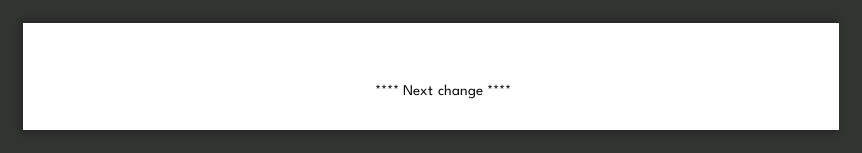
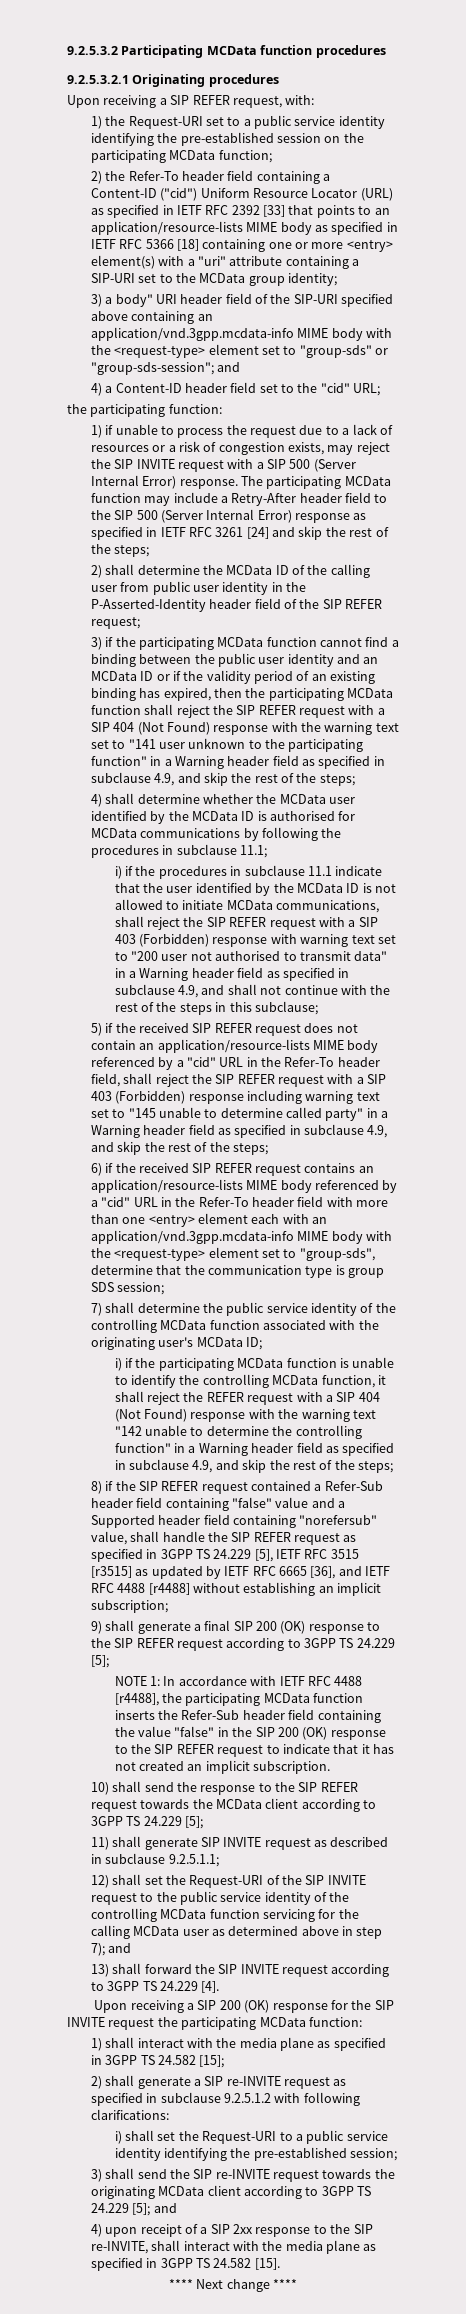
(375, 89) none -> [67,45,386,58] [67,74,279,87] [67,95,315,108] [90,115,385,129] [90,132,364,146] [90,150,272,163] [90,170,331,184] [90,188,393,201] [90,205,390,218] [90,221,398,235] [90,239,393,252] [90,255,360,269] [90,273,338,286] [90,293,394,307] [90,311,213,324] [90,327,392,341] [90,344,389,358] [90,362,241,375] [90,382,381,396] [67,404,222,417] [90,424,393,438] [90,441,390,455] [90,459,356,472] [90,475,391,489] [90,492,388,506] [90,509,367,523] [90,526,389,540] [90,544,150,557] [90,564,370,578] [90,581,307,595] [90,598,383,612] [90,617,140,629] [90,637,399,650] [90,653,379,667] [90,670,376,684] [90,688,394,701] [90,704,385,718] [90,722,399,735] [90,738,364,752] [90,755,385,769] [90,772,355,786] [90,793,356,807] [90,811,356,824] [90,827,342,841] [90,844,267,858] [114,865,383,879] [114,883,397,896] [114,899,380,913] [114,916,378,930] [114,934,396,947] [114,951,388,961] [114,967,350,981] [114,984,391,998] [114,1001,318,1015] [90,1023,358,1036] [90,1039,379,1053] [90,1057,380,1070] [90,1073,387,1087] [90,1090,380,1104] [90,1107,389,1121] [90,1124,388,1138] [90,1141,269,1155] [90,1163,374,1176] [90,1179,398,1193] [90,1196,389,1207] [90,1213,328,1227] [90,1230,392,1244] [90,1247,375,1261] [90,1265,385,1278] [90,1282,165,1295] [90,1302,396,1316] [90,1319,379,1333] [90,1337,262,1350] [114,1357,395,1371] [114,1374,386,1388] [114,1391,380,1405] [114,1409,376,1422] [114,1425,362,1439] [114,1442,395,1456] [114,1459,394,1473] [90,1481,383,1494] [90,1497,346,1511] [90,1514,378,1528] [90,1531,357,1545] [90,1549,359,1562] [90,1566,391,1579] [90,1582,382,1596] [90,1600,168,1613] [90,1620,381,1634] [90,1638,395,1651] [90,1655,109,1668] [114,1676,363,1686] [114,1693,364,1706] [114,1709,381,1723] [114,1726,386,1740] [114,1744,395,1757] [114,1760,331,1774] [90,1781,358,1795] [90,1798,377,1812] [90,1816,203,1829] [90,1836,389,1850] [90,1853,219,1867] [90,1874,366,1888] [90,1891,350,1905] [90,1908,359,1922] [90,1925,383,1939] [90,1943,132,1956] [90,1963,390,1977] [90,1981,220,1993] [94,2000,394,2013] [67,2017,362,2030] [90,2037,386,2051] [90,2055,225,2068] [90,2075,347,2089] [90,2092,360,2106] [90,2109,169,2120] [114,2130,388,2144] [114,2147,398,2161] [90,2168,395,2182] [90,2185,372,2199] [90,2203,177,2216] [90,2224,373,2237] [90,2240,377,2254] [90,2258,280,2271] 9.2.5.3.2 Participating MCData function procedures // 9.2.5.3.2.1 Originating procedures // Upon receiving a SIP REFER request, with: // 1) the Request-URI set to a public service identity identifying the pre-established session on the participating MCData function; // 2) the Refer-To header field containing a Content-ID ("cid") Uniform Resource Locator (URL) as specified in IETF RFC 2392 [33] that points to an application/resource-lists MIME body as specified in IETF RFC 5366 [18] containing one or more <entry> element(s) with a "uri" attribute containing a SIP-URI set to the MCData group identity; // 3) a body" URI header field of the SIP-URI specified above containing an application/vnd.3gpp.mcdata-info MIME body with the <request-type> element set to "group-sds" or "group-sds-session"; and // 4) a Content-ID header field set to the "cid" URL; // the participating function: // 1) if unable to process the request due to a lack of resources or a risk of congestion exists, may reject the SIP INVITE request with a SIP 500 (Server Internal Error) response. The participating MCData function may include a Retry-After header field to the SIP 500 (Server Internal Error) response as specified in IETF RFC 3261 [24] and skip the rest of the steps; // 2) shall determine the MCData ID of the calling user from public user identity in the P-Asserted-Identity header field of the SIP REFER request; // 3) if the participating MCData function cannot find a binding between the public user identity and an MCData ID or if the validity period of an existing binding has expired, then the participating MCData function shall reject the SIP REFER request with a SIP 404 (Not Found) response with the warning text set to "141 user unknown to the participating function" in a Warning header field as specified in subclause 4.9, and skip the rest of the steps; // 4) shall determine whether the MCData user identified by the MCData ID is authorised for MCData communications by following the procedures in subclause 11.1; // i) if the procedures in subclause 11.1 indicate that the user identified by the MCData ID is not allowed to initiate MCData communications, shall reject the SIP REFER request with a SIP 403 (Forbidden) response with warning text set to "200 user not authorised to transmit data" in a Warning header field as specified in subclause 4.9, and shall not continue with the rest of the steps in this subclause; // 5) if the received SIP REFER request does not contain an application/resource-lists MIME body referenced by a "cid" URL in the Refer-To header field, shall reject the SIP REFER request with a SIP 403 (Forbidden) response including warning text set to "145 unable to determine called party" in a Warning header field as specified in subclause 4.9, and skip the rest of the steps; // 6) if the received SIP REFER request contains an application/resource-lists MIME body referenced by a "cid" URL in the Refer-To header field with more than one <entry> element each with an application/vnd.3gpp.mcdata-info MIME body with the <request-type> element set to "group-sds", determine that the communication type is group SDS session; // 7) shall determine the public service identity of the controlling MCData function associated with the originating user's MCData ID; // i) if the participating MCData function is unable to identify the controlling MCData function, it shall reject the REFER request with a SIP 404 (Not Found) response with the warning text "142 unable to determine the controlling function" in a Warning header field as specified in subclause 4.9, and skip the rest of the steps; // 8) if the SIP REFER request contained a Refer-Sub header field containing "false" value and a Supported header field containing "norefersub" value, shall handle the SIP REFER request as specified in 3GPP TS 24.229 [5], IETF RFC 3515 [r3515] as updated by IETF RFC 6665 [36], and IETF RFC 4488 [r4488] without establishing an implicit subscription; // 9) shall generate a final SIP 200 (OK) response to the SIP REFER request according to 3GPP TS 24.229 [5]; // NOTE 1: In accordance with IETF RFC 4488 [r4488], the participating MCData function inserts the Refer-Sub header field containing the value "false" in the SIP 200 (OK) response to the SIP REFER request to indicate that it has not created an implicit subscription. // 10) shall send the response to the SIP REFER request towards the MCData client according to 3GPP TS 24.229 [5]; // 11) shall generate SIP INVITE request as described in subclause 9.2.5.1.1; // 12) shall set the Request-URI of the SIP INVITE request to the public service identity of the controlling MCData function servicing for the calling MCData user as determined above in step 7); and // 13) shall forward the SIP INVITE request according to 3GPP TS 24.229 [4]. // Upon receiving a SIP 200 (OK) response for the SIP INVITE request the participating MCData function: // 1) shall interact with the media plane as specified in 3GPP TS 24.582 [15]; // 2) shall generate a SIP re-INVITE request as specified in subclause 9.2.5.1.2 with following clarifications: // i) shall set the Request-URI to a public service identity identifying the pre-established session; // 3) shall send the SIP re-INVITE request towards the originating MCData client according to 3GPP TS 24.229 [5]; and // 4) upon receipt of a SIP 2xx response to the SIP re-INVITE, shall interact with the media plane as specified in 3GPP TS 24.582 [15]. //

